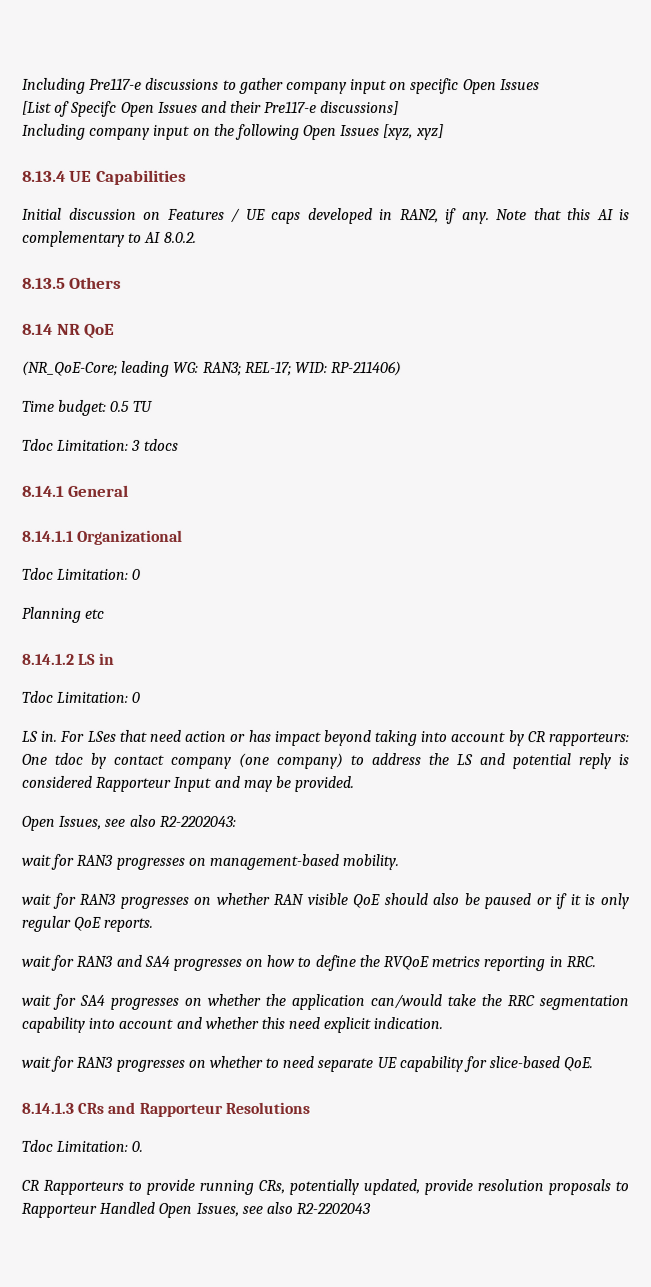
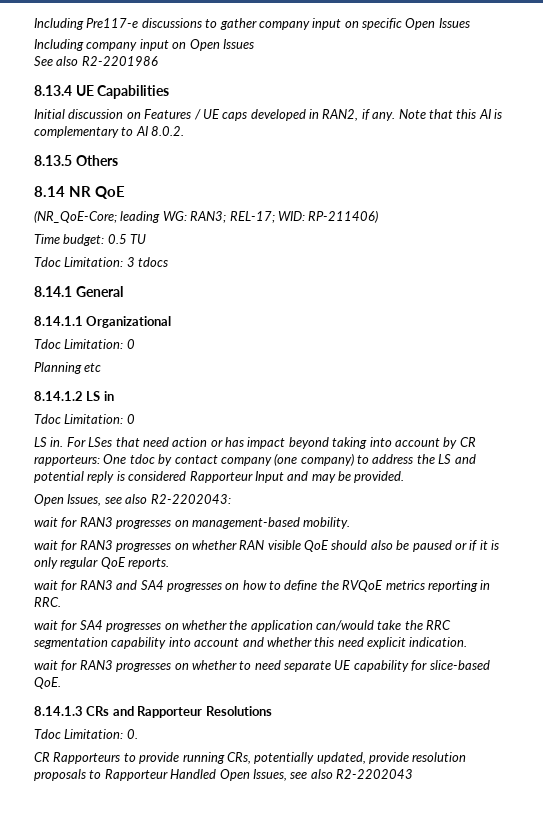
[22,100,400,117] // [List of Specifc Open Issues and their Pre117-e discussions] -> (470, 23) none
[213,123,444,141] the following Open Issues [xyz, xyz] -> [189,39,254,51] [34,56,158,66] Open Issues // See also R2-2201986

